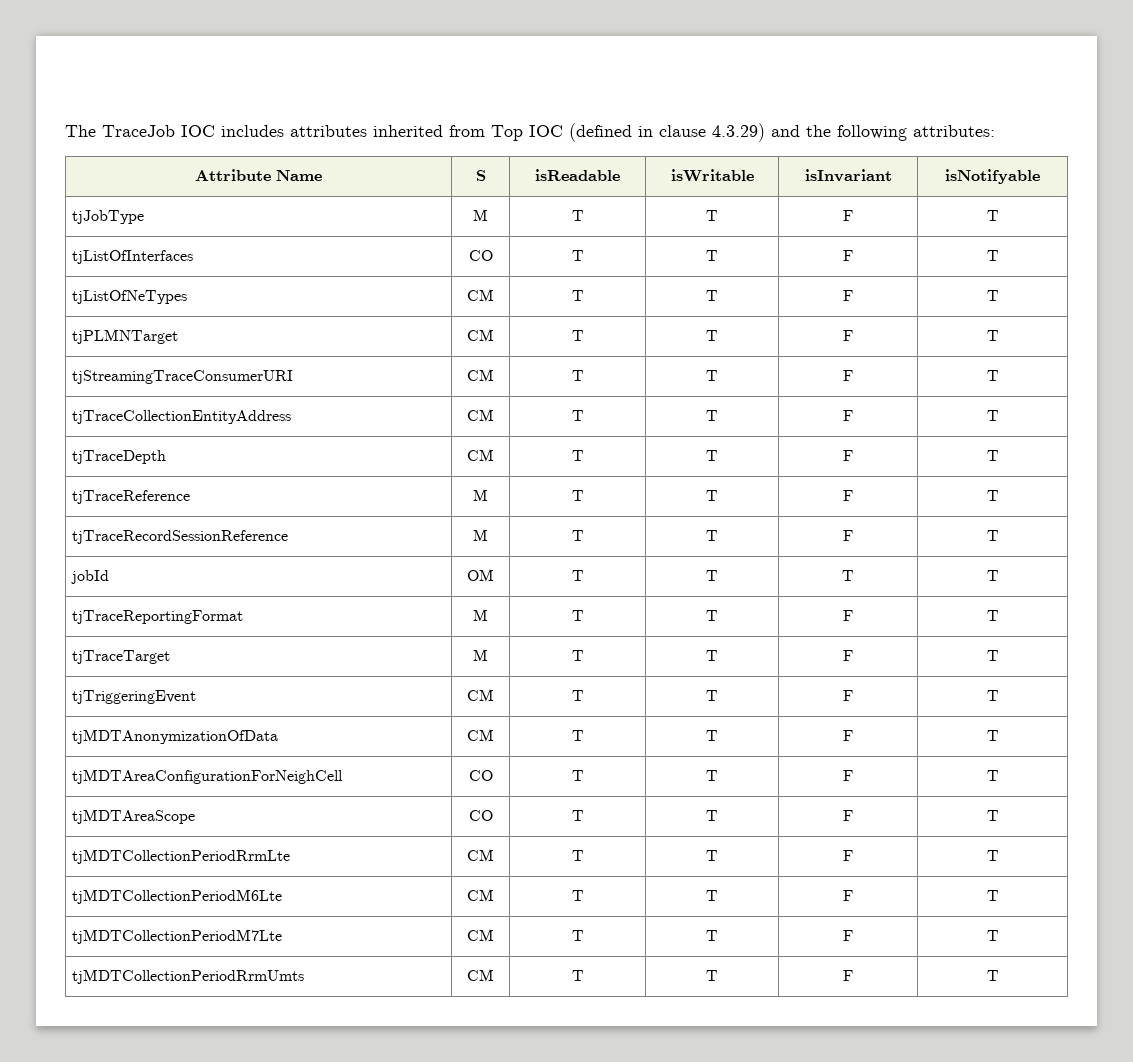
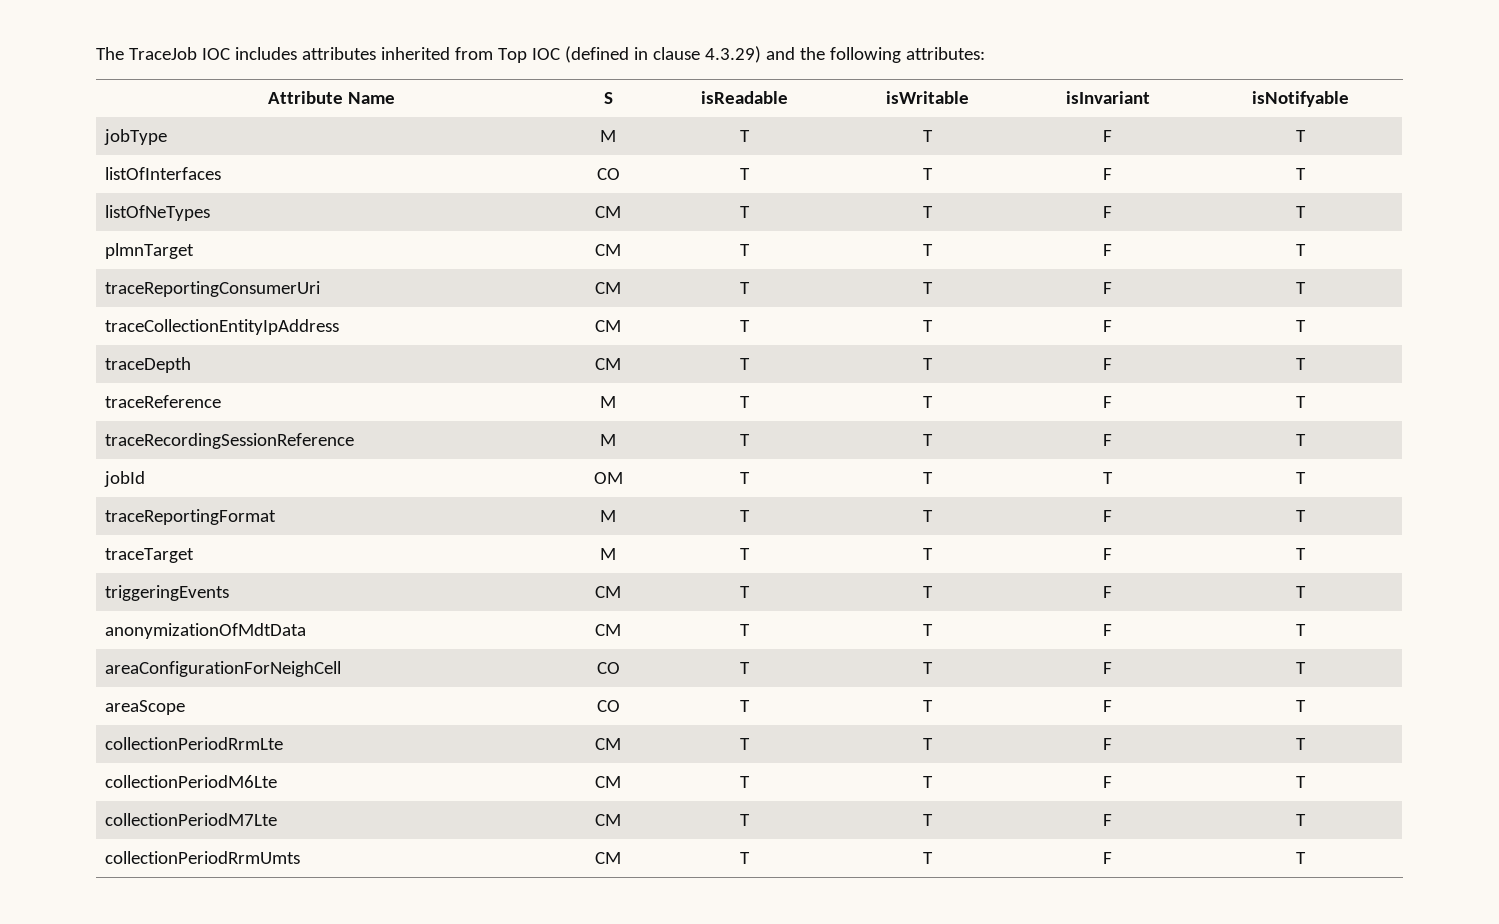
[72,210,145,224] [473,209,488,221] [571,210,584,221] [706,210,718,221] [843,210,853,221] [986,210,999,221] [72,250,194,264] [468,250,493,261] [571,250,584,261] [706,250,718,261] [843,250,853,261] [986,250,999,261] [72,290,188,304] [467,289,494,301] [571,290,584,301] [706,290,718,301] [843,290,853,301] [986,290,999,301] [72,329,179,344] [467,329,494,341] [571,330,584,341] [706,330,718,341] [843,330,853,341] [986,330,999,341] [72,370,294,384] [467,369,494,381] [571,370,584,381] [706,370,718,381] [843,370,853,381] [986,370,999,381] [72,410,292,424] [467,409,494,421] [571,410,584,421] [706,410,718,421] [843,410,853,421] [986,410,999,421] [72,450,167,464] [467,449,494,461] [571,450,584,461] [706,450,718,461] [843,450,853,461] [986,450,999,461] [72,490,191,504] [473,489,488,501] [571,490,584,501] [706,490,718,501] [843,490,853,501] [986,490,999,501] [72,530,289,544] tjJobType | M | T | T | F | T // tjListOfInterfaces | CO | T | T | F | T // tjListOfNeTypes | CM | T | T | F | T // tjPLMNTarget | CM | T | T | F | T // tjStreamingTraceConsumerURI | CM | T | T | F | T // tjTraceCollectionEntityAddress | CM | T | T | F | T // tjTraceDepth | CM | T | T | F | T // tjTraceReference | M | T | T | F | T // tjTraceRecordSessionReference -> [104,129,168,145] [600,130,616,142] [739,130,750,142] [922,130,933,142] [1103,130,1112,142] [1296,130,1306,142] [105,167,222,180] [596,168,620,180] [739,168,750,180] [922,168,933,180] [1103,168,1112,180] [1296,168,1306,180] [105,205,211,221] [595,206,621,218] [739,206,750,218] [922,206,933,218] [1103,206,1112,218] [1296,206,1306,218] [105,243,195,259] [595,244,621,256] [739,244,750,256] [922,244,933,256] [1103,244,1112,256] [1296,244,1306,256] [105,281,321,297] [595,282,621,294] [739,282,750,294] [922,282,933,294] [1103,282,1112,294] [1296,282,1306,294] [105,319,340,335] [595,320,621,332] [739,320,750,332] [922,320,933,332] [1103,320,1112,332] [1296,320,1306,332] [105,357,192,373] [595,358,621,370] [739,358,750,370] [922,358,933,370] [1103,358,1112,370] [1296,358,1306,370] [105,395,222,408] [600,396,616,408] [739,396,750,408] [922,396,933,408] [1103,396,1112,408] [1296,396,1306,408] [105,433,355,449] jobType | M | T | T | F | T // listOfInterfaces | CO | T | T | F | T // listOfNeTypes | CM | T | T | F | T // plmnTarget | CM | T | T | F | T // traceReportingConsumerUri | CM | T | T | F | T // traceCollectionEntityIpAddress | CM | T | T | F | T // traceDepth | CM | T | T | F | T // traceReference | M | T | T | F | T // traceRecordingSessionReference
[72,610,244,624] [473,609,488,621] [571,610,584,621] [706,610,718,621] [843,610,853,621] [986,610,999,621] [72,650,171,664] [473,649,488,661] [571,650,584,661] [706,650,718,661] [843,650,853,661] [986,650,999,661] [72,690,197,704] [467,689,494,701] [571,690,584,701] [706,690,718,701] [843,690,853,701] [986,690,999,701] [72,729,279,744] [467,729,494,741] [571,730,584,741] [706,730,718,741] [843,730,853,741] [986,730,999,741] [72,769,344,784] [468,770,493,781] [571,770,584,781] [706,770,718,781] [843,770,853,781] [986,770,999,781] [72,809,196,824] [468,810,493,821] [571,810,584,821] [706,810,718,821] [843,810,853,821] [986,810,999,821] [72,849,291,864] [467,849,494,861] [571,850,584,861] [706,850,718,861] [843,850,853,861] [986,850,999,861] [72,889,283,904] [467,889,494,901] [571,890,584,901] [706,890,718,901] [843,890,853,901] [986,890,999,901] [72,929,283,944] [467,929,494,941] [571,930,584,941] [706,930,718,941] [843,930,853,941] [986,930,999,941] [72,969,305,984] tjTraceReportingFormat | M | T | T | F | T // tjTraceTarget | M | T | T | F | T // tjTriggeringEvent | CM | T | T | F | T // tjMDTAnonymizationOfData | CM | T | T | F | T // tjMDTAreaConfigurationForNeighCell | CO | T | T | F | T // tjMDTAreaScope | CO | T | T | F | T // tjMDTCollectionPeriodRrmLte | CM | T | T | F | T // tjMDTCollectionPeriodM6Lte | CM | T | T | F | T // tjMDTCollectionPeriodM7Lte | CM | T | T | F | T // tjMDTCollectionPeriodRrmUmts -> [105,509,277,525] [600,510,616,522] [739,510,750,522] [922,510,933,522] [1103,510,1112,522] [1296,510,1306,522] [105,548,195,563] [600,548,616,560] [739,548,750,560] [922,548,933,560] [1103,548,1112,560] [1296,548,1306,560] [105,585,230,601] [595,586,621,598] [739,586,750,598] [922,586,933,598] [1103,586,1112,598] [1296,586,1306,598] [105,623,307,639] [595,624,621,636] [739,624,750,636] [922,624,933,636] [1103,624,1112,636] [1296,624,1306,636] [105,661,342,677] [596,662,620,674] [739,662,750,674] [922,662,933,674] [1103,662,1112,674] [1296,662,1306,674] [105,700,186,715] [596,700,620,712] [739,700,750,712] [922,700,933,712] [1103,700,1112,712] [1296,700,1306,712] [105,737,284,750] [595,738,621,750] [739,738,750,750] [922,738,933,750] [1103,738,1112,750] [1296,738,1306,750] [105,775,278,788] [595,776,621,788] [739,776,750,788] [922,776,933,788] [1103,776,1112,788] [1296,776,1306,788] [105,813,278,826] [595,814,621,826] [739,814,750,826] [922,814,933,826] [1103,814,1112,826] [1296,814,1306,826] [105,851,301,864] traceReportingFormat | M | T | T | F | T // traceTarget | M | T | T | F | T // triggeringEvents | CM | T | T | F | T // anonymizationOfMdtData | CM | T | T | F | T // areaConfigurationForNeighCell | CO | T | T | F | T // areaScope | CO | T | T | F | T // collectionPeriodRrmLte | CM | T | T | F | T // collectionPeriodM6Lte | CM | T | T | F | T // collectionPeriodM7Lte | CM | T | T | F | T // collectionPeriodRrmUmts

